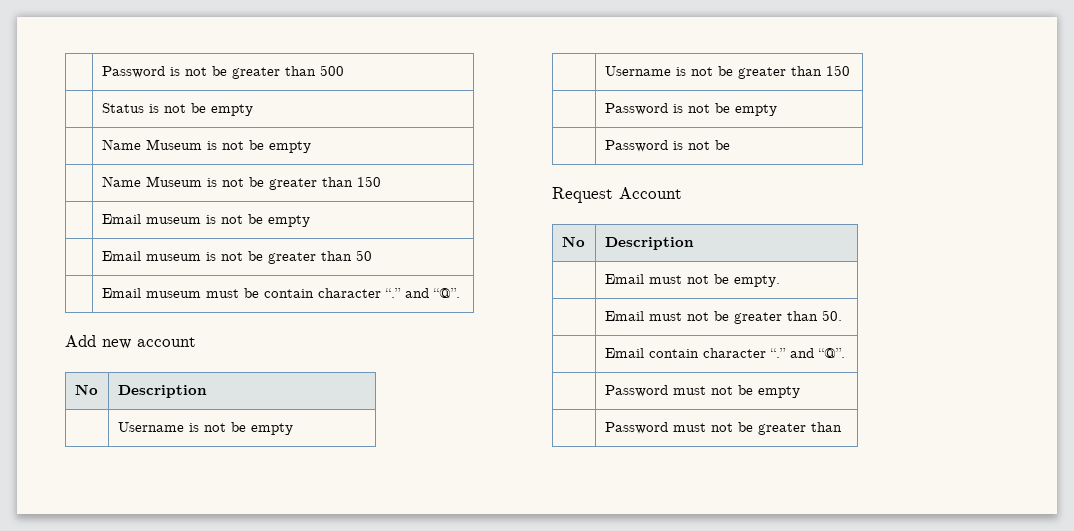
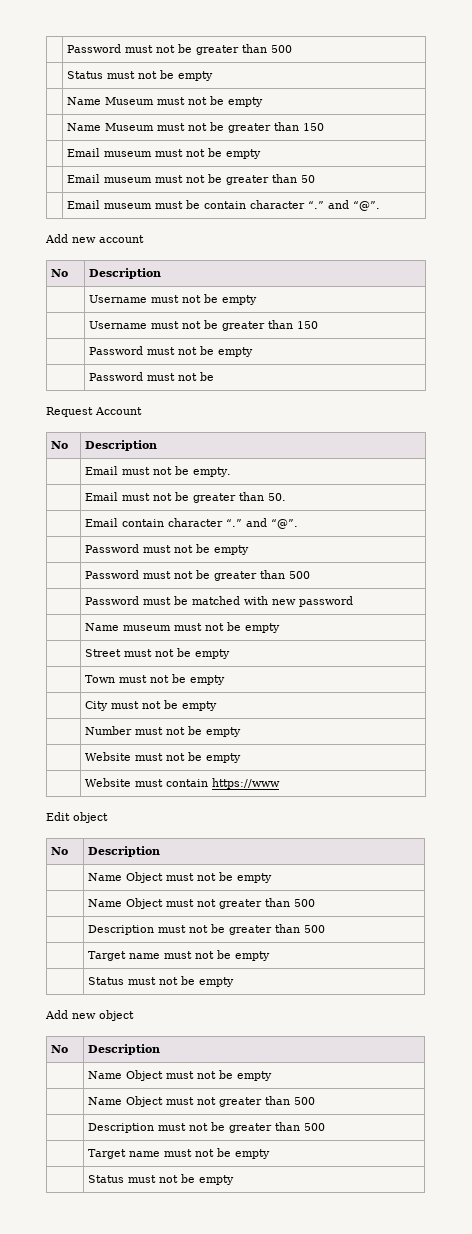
[101,66,180,78] | Password is -> [66,44,153,53] | Password must
[148,103,253,116] [101,139,311,153] [101,176,217,187] is not be empty // | Name Museum is not be empty // | Name Museum is -> [106,70,213,81] [66,96,263,107] [66,123,185,131] must not be empty // | Name Museum must not be empty // | Name Museum must
[205,215,216,224] is -> [154,149,183,157] must
[205,252,216,261] is -> [154,175,183,183] must
[188,423,199,432] is -> [150,295,179,303] must
[675,67,686,76] is -> [150,321,179,329] must
[672,103,777,116] [604,140,683,152] is not be empty // | Password is -> [146,346,253,357] [88,372,175,381] must not be empty // | Password must
(842, 427) none -> [288,571,310,579] [84,596,353,607] [84,622,280,633] [84,648,230,659] [84,674,225,685] [84,700,217,711] [84,726,241,737] [84,752,241,763] [84,778,280,789] [46,812,108,823] [50,847,68,855] [87,846,160,857] [87,872,272,883] [87,898,315,909] [87,924,325,935] [87,950,270,961] [87,976,234,987] [45,1010,134,1021] [50,1045,68,1053] [87,1044,160,1055] [87,1070,272,1081] [87,1096,315,1107] [87,1122,325,1133] [87,1148,270,1159] [87,1174,234,1185] 500 // | Password must be matched with new password // | Name museum must not be empty // | Street must not be empty // | Town must not be empty // | City must not be empty // | Number must not be empty // | Website must not be empty // | Website must contain https://www // Edit object // No | Description // | Name Object must not be empty // | Name Object must not greater than 500 // | Description must not be greater than 500 // | Target name must not be empty // | Status must not be empty // Add new object // No | Description // | Name Object must not be empty // | Name Object must not greater than 500 // | Description must not be greater than 500 // | Target name must not be empty // | Status must not be empty

